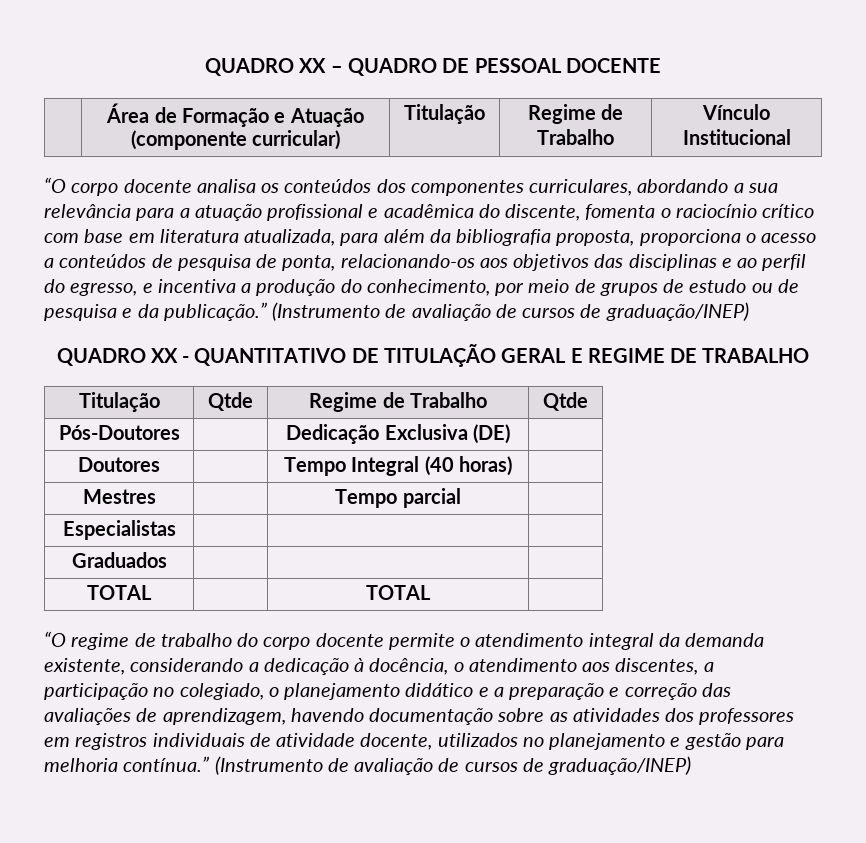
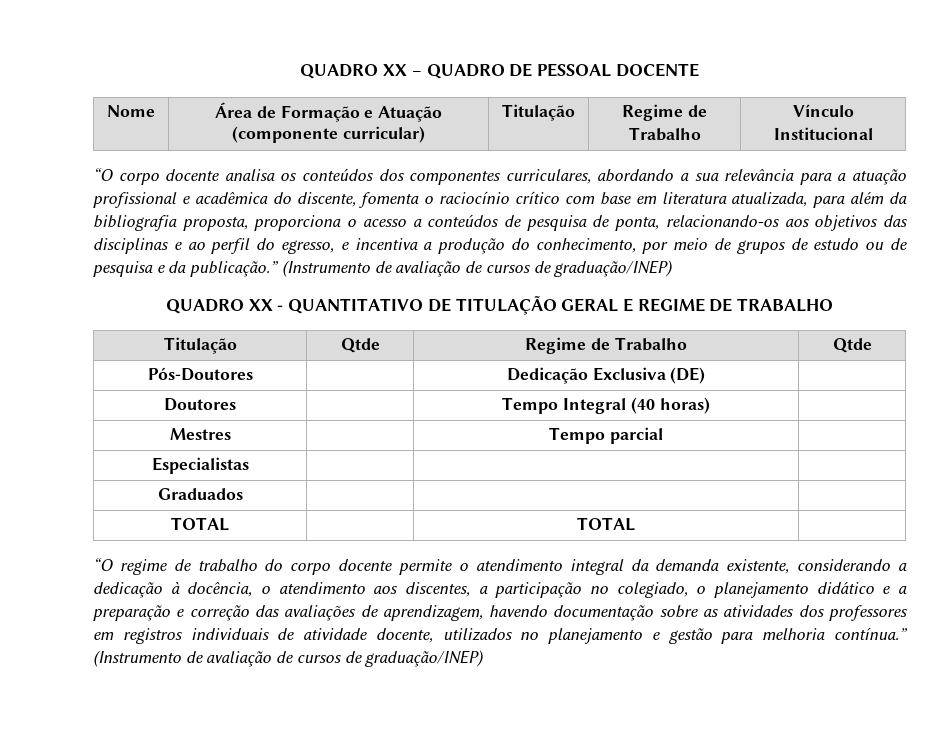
(661, 65) none -> [107,105,155,117] Nome

